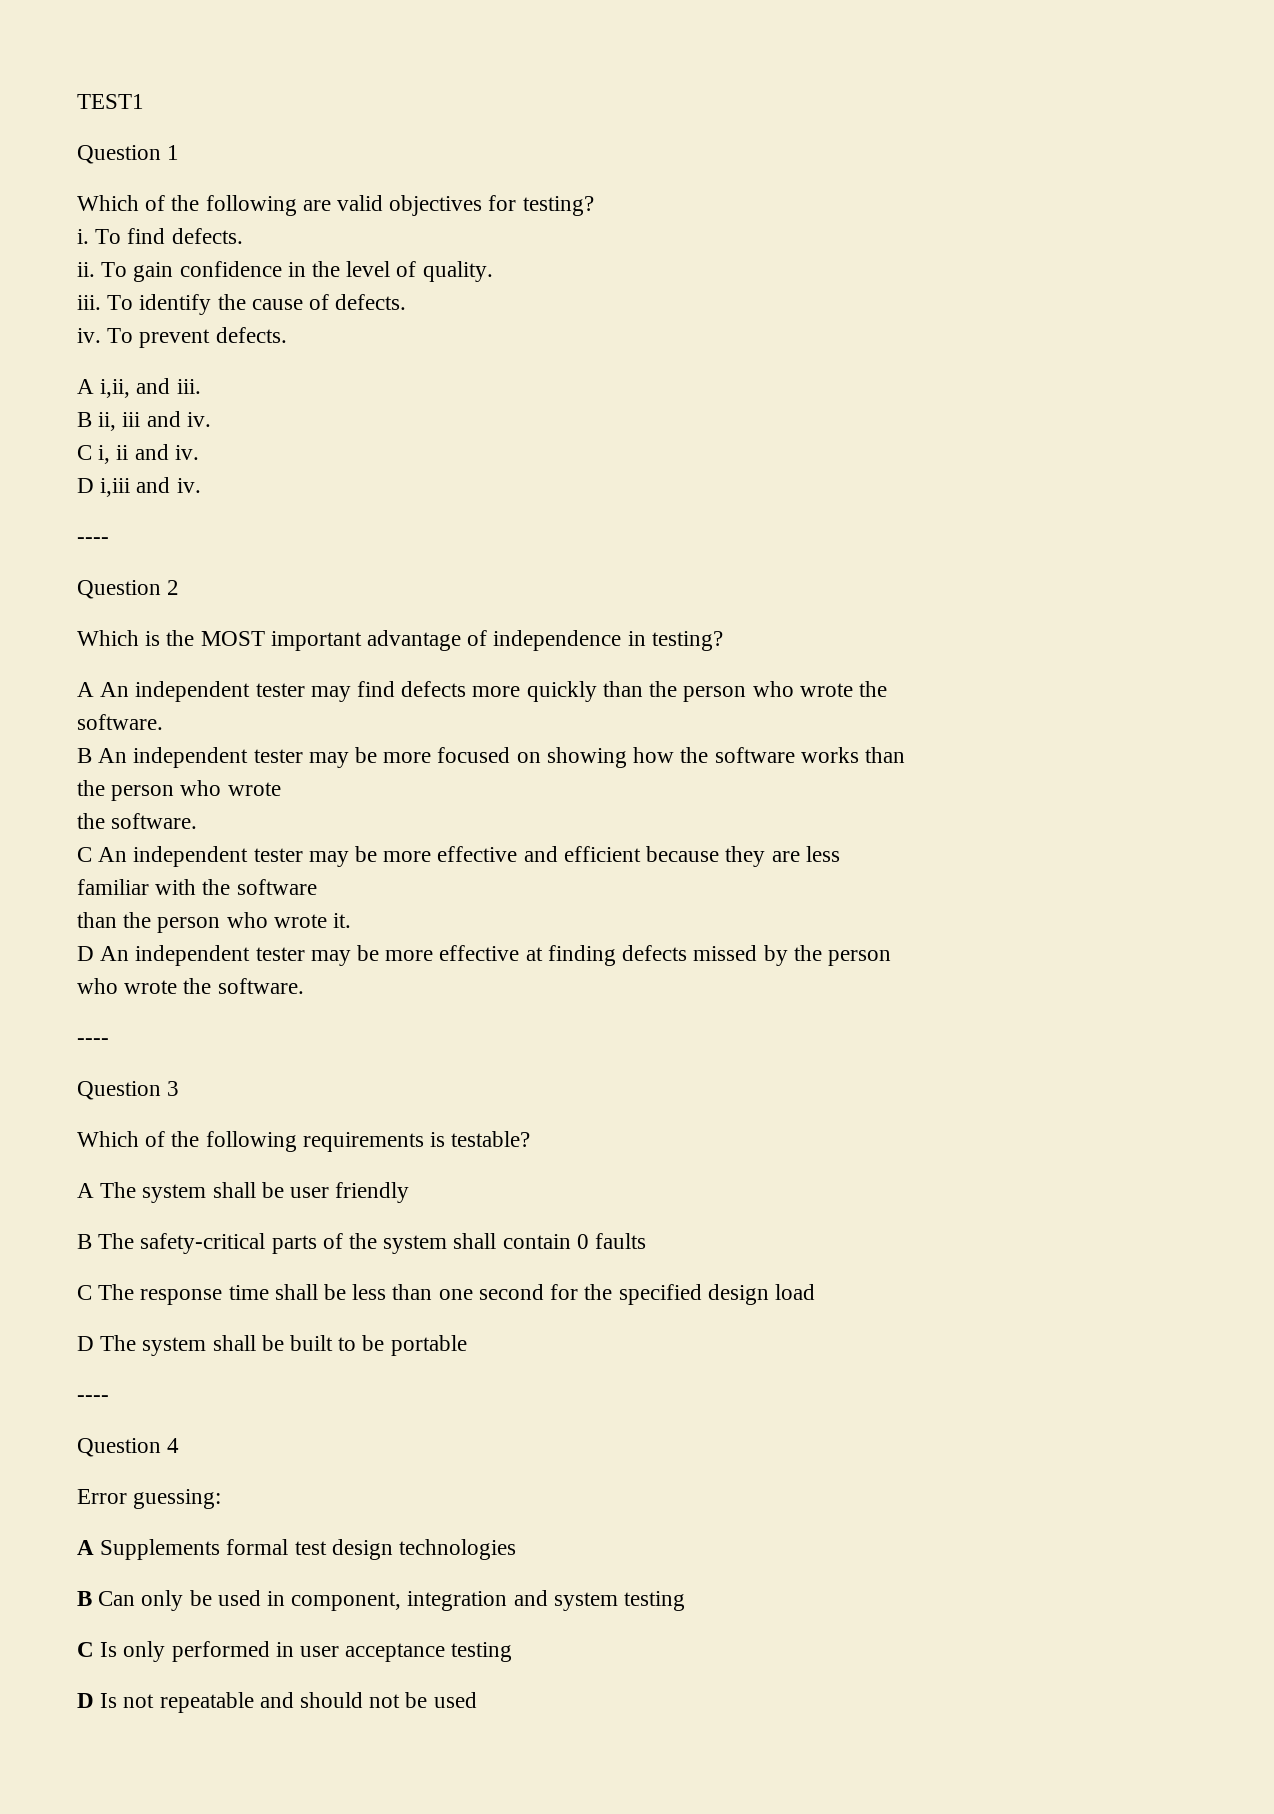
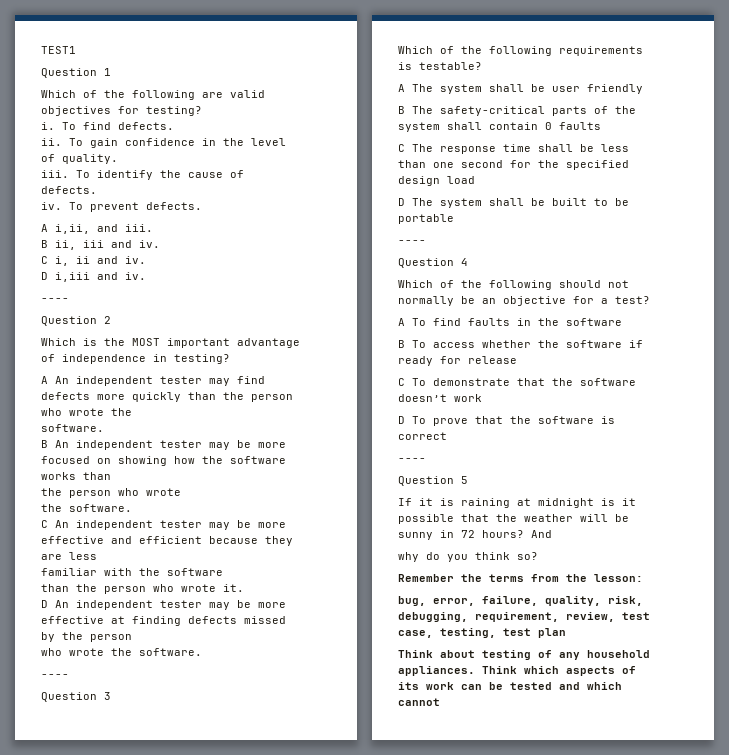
[77,1489,222,1509] [77,1539,517,1560] [77,1590,686,1611] [77,1641,513,1662] [77,1692,477,1713] Error guessing: // A Supplements formal test design technologies // B Can only be used in component, integration and system testing // C Is only performed in user acceptance testing // D Is not repeatable and should not be used -> [398,280,629,290] [398,296,650,306] [398,318,622,326] [398,340,643,348] [398,356,517,366] [398,378,636,386] [398,394,482,402] [398,416,615,426] [398,432,447,440] [398,458,426,462] [398,476,468,486] [398,498,636,508] [398,514,629,524] [398,530,552,540] [398,552,538,562] [398,574,643,582] [398,596,643,606] [398,612,650,622] [398,628,566,638] [398,650,650,660] [398,666,636,676] [398,682,622,690] [398,698,440,706] Which of the following should not normally be an objective for a test? // A To find faults in the software // B To access whether the software if ready for release // C To demonstrate that the software doesn’t work // D To prove that the software is correct // ---- // Question 5 // If it is raining at midnight is it possible that the weather will be sunny in 72 hours? And // why do you think so? // Remember the terms from the lesson: // bug, error, failure, quality, risk, debugging, requirement, review, test case, testing, test plan // Think about testing of any household appliances. Think which aspects of its work can be tested and which cannot

